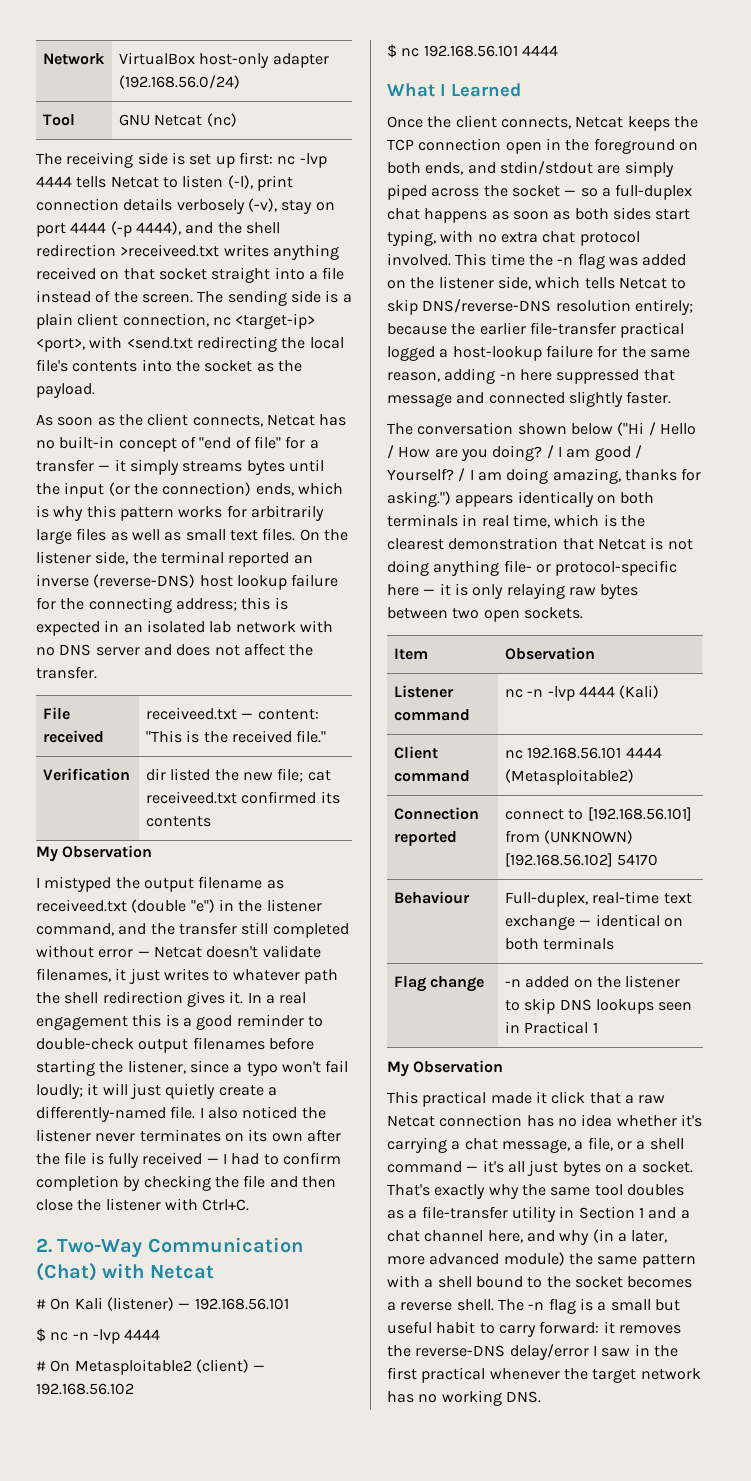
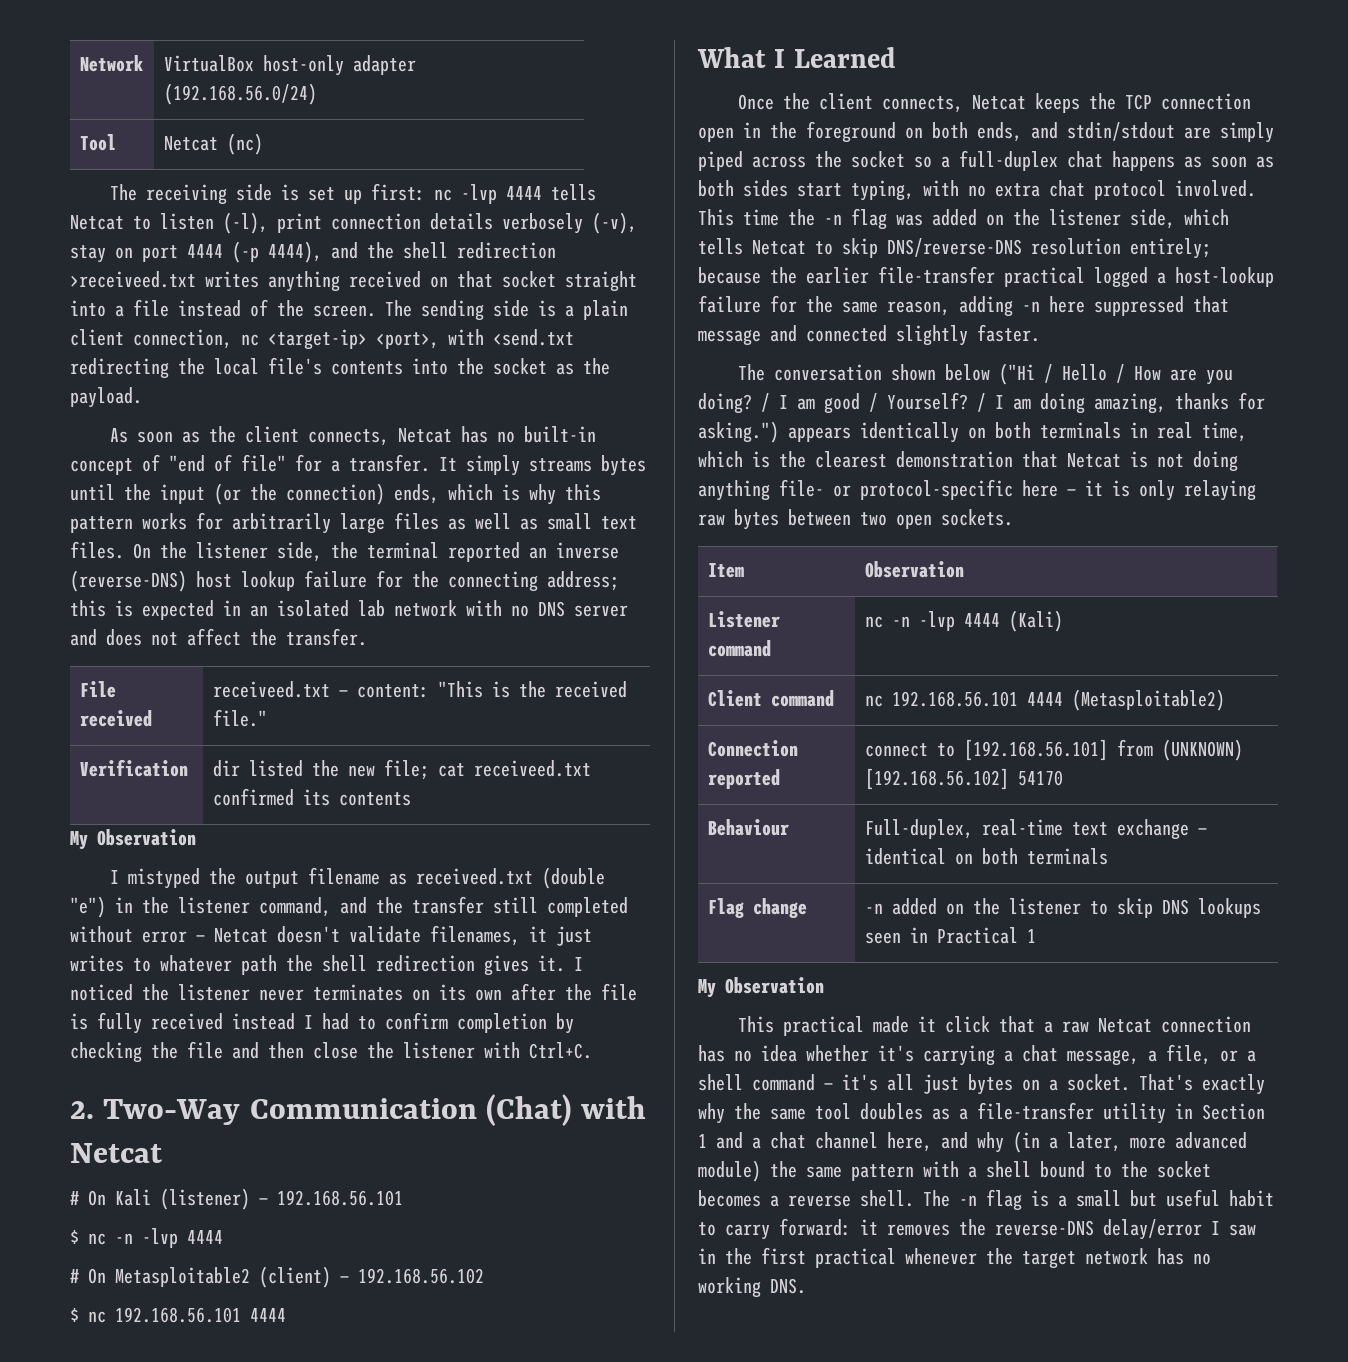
[119,114,151,126] GNU -> (117, 142) none
[36,459,126,472] transfer — it -> [349,454,457,472] transfer. It
[247,992,307,1004] [36,1014,323,1030] [36,1037,314,1053] [36,1060,349,1076] [36,1083,277,1099] [36,1106,238,1122] In a real engagement this is a good reminder to double-check output filenames before starting the listener, since a typo won't fail loudly; it will just quietly create a differently-named file. I also -> [574,957,583,971] I
[206,1158,219,1164] — -> [232,1013,295,1030] instead
[564,190,577,196] — -> (905, 159) none

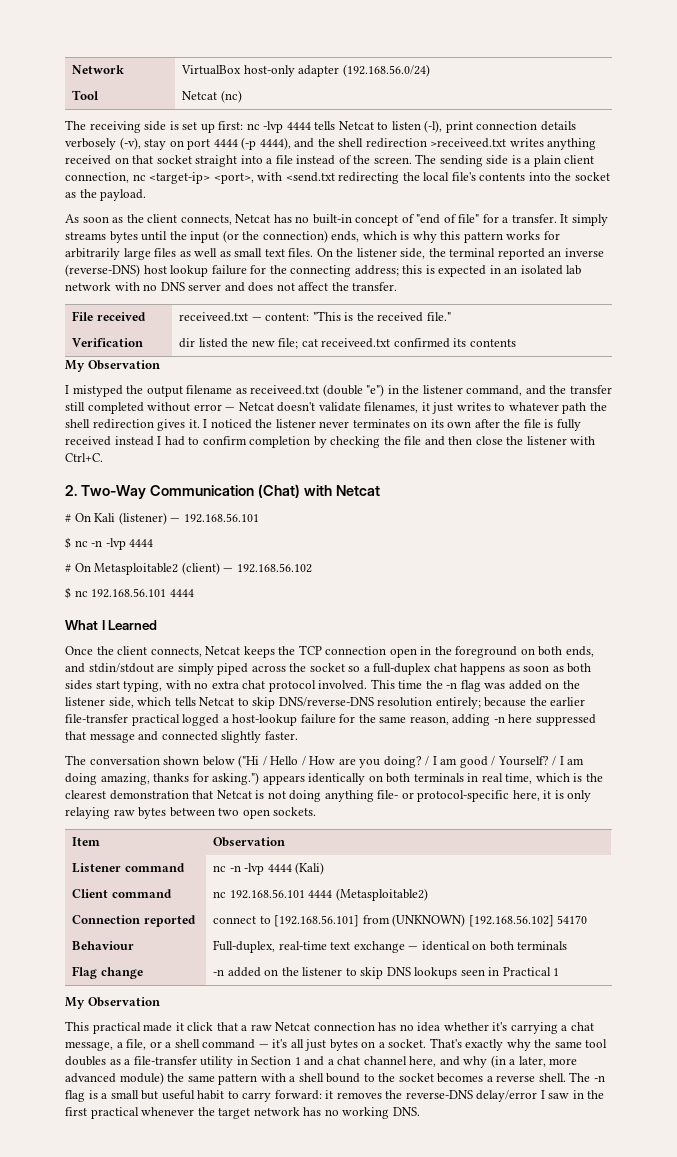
[1022,480,1076,497] here — -> [512,790,540,801] here,

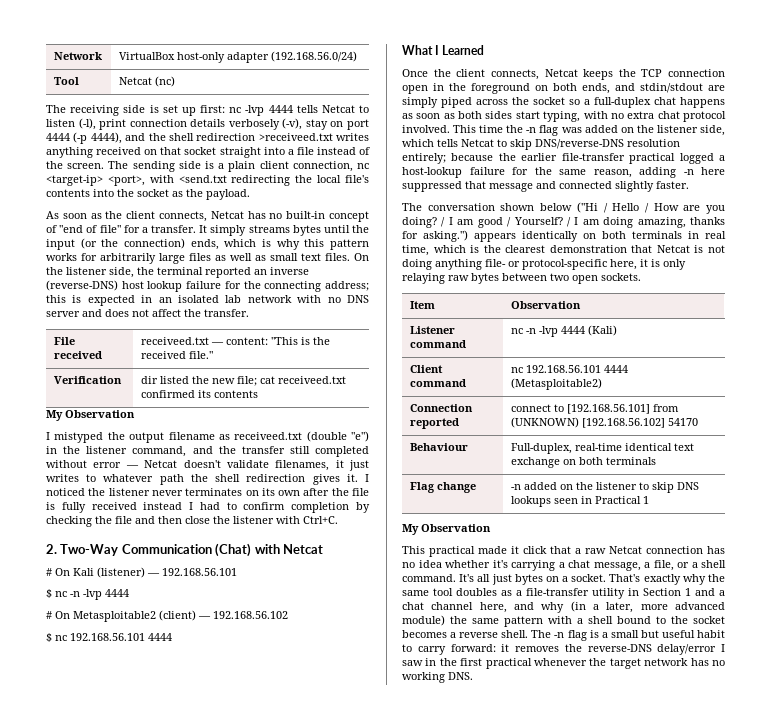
(327, 945) none -> [625,443,673,451] identical
[408,941,470,951] — identical -> (561, 462) none
[202,1039,288,1049] command — it's -> [402,574,475,582] command. It's

